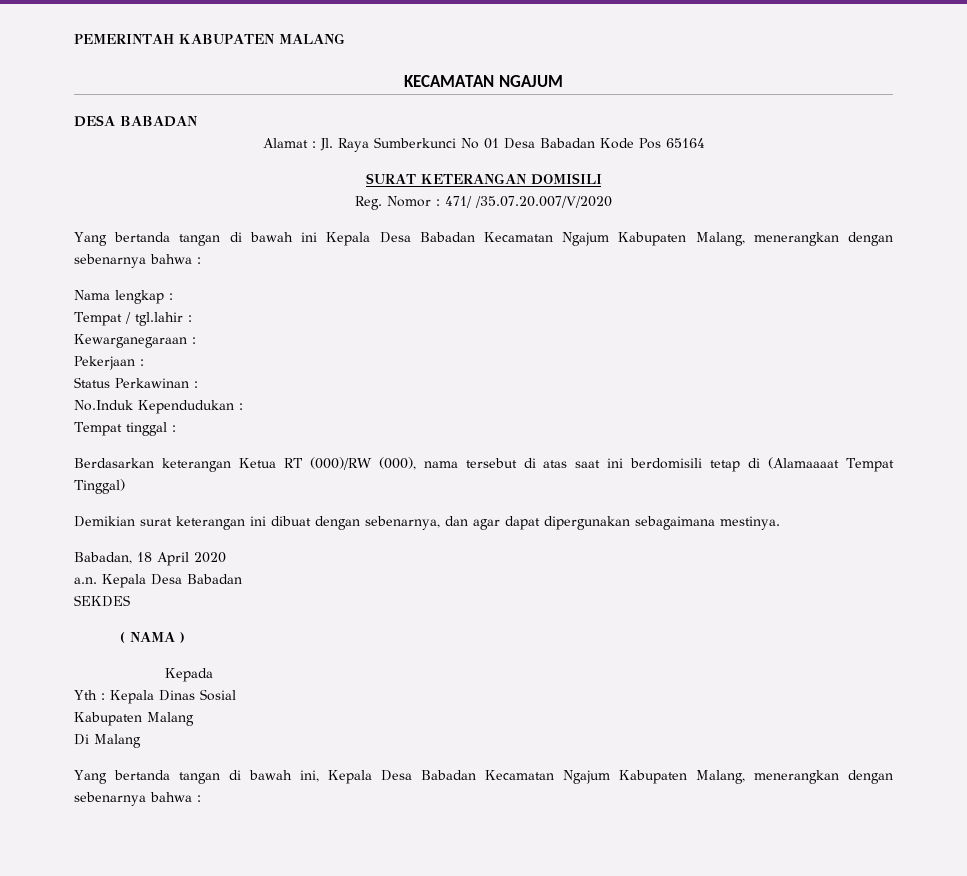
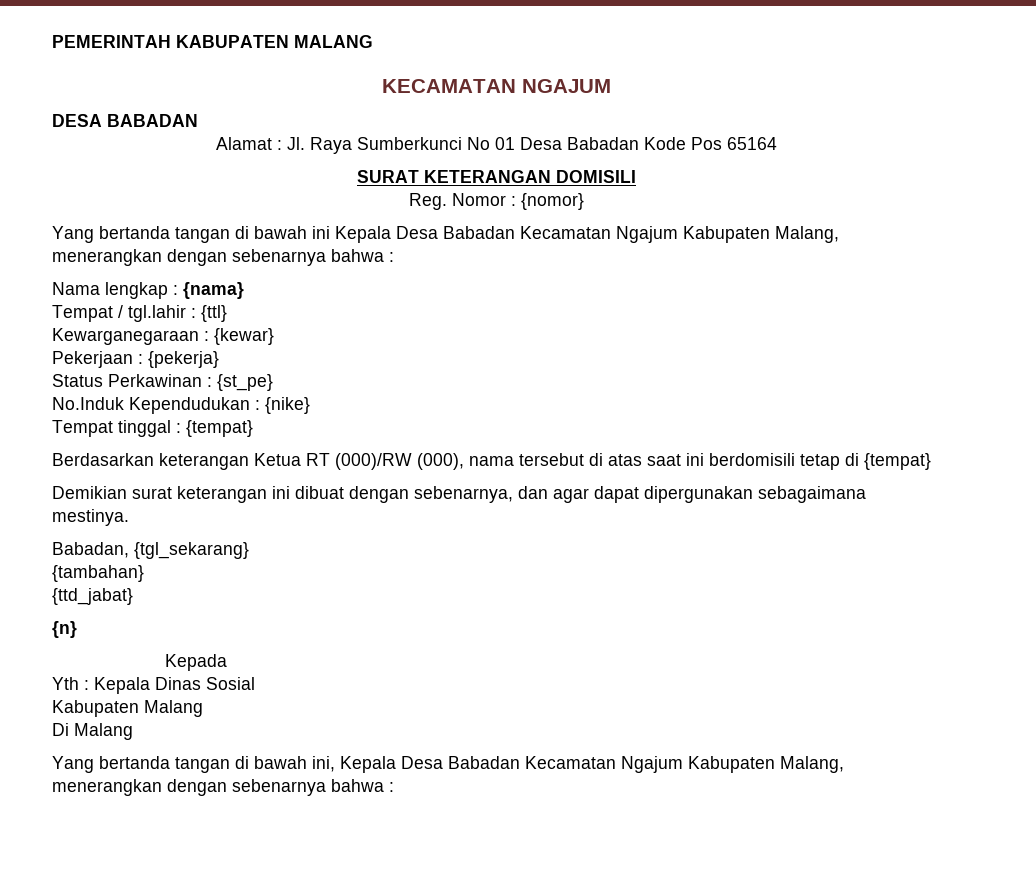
[445,196,612,208] 471/ /35.07.20.007/V/2020 -> [521,193,584,210] {nomor}
(173, 296) none -> [183,282,244,299] {nama}
(192, 318) none -> [201,305,227,322] {ttl}
(196, 340) none -> [214,328,274,345] {kewar}
(144, 362) none -> [148,351,219,368] {pekerja}
(198, 384) none -> [217,374,273,391] {st_pe}
(243, 406) none -> [265,397,310,414] {nike}
(176, 428) none -> [186,420,253,437] {tempat}
[768,457,895,472] [74,479,125,494] (Alamaaaat Tempat Tinggal) -> [864,453,931,470] {tempat}
[137,552,226,566] [74,574,242,588] [74,595,130,607] [119,632,185,643] 18 April 2020 // a.n. Kepala Desa Babadan // SEKDES // ( NAMA ) -> [134,542,249,559] [52,565,144,582] [52,588,133,605] [52,621,77,638] {tgl_sekarang} // {tambahan} // {ttd_jabat} // {n}

